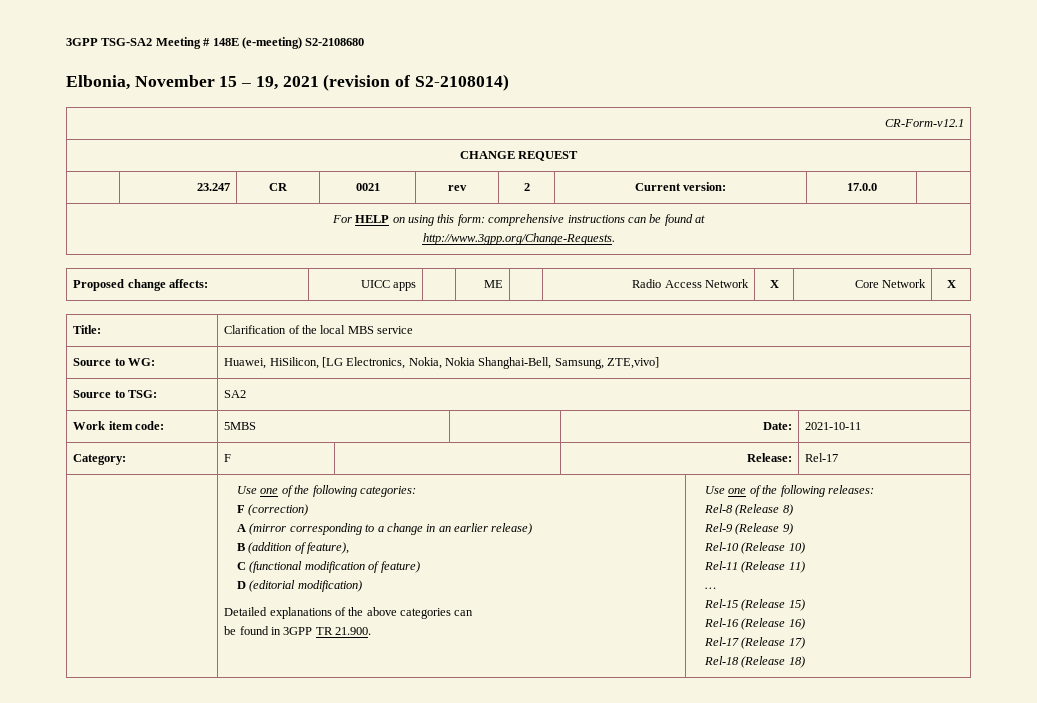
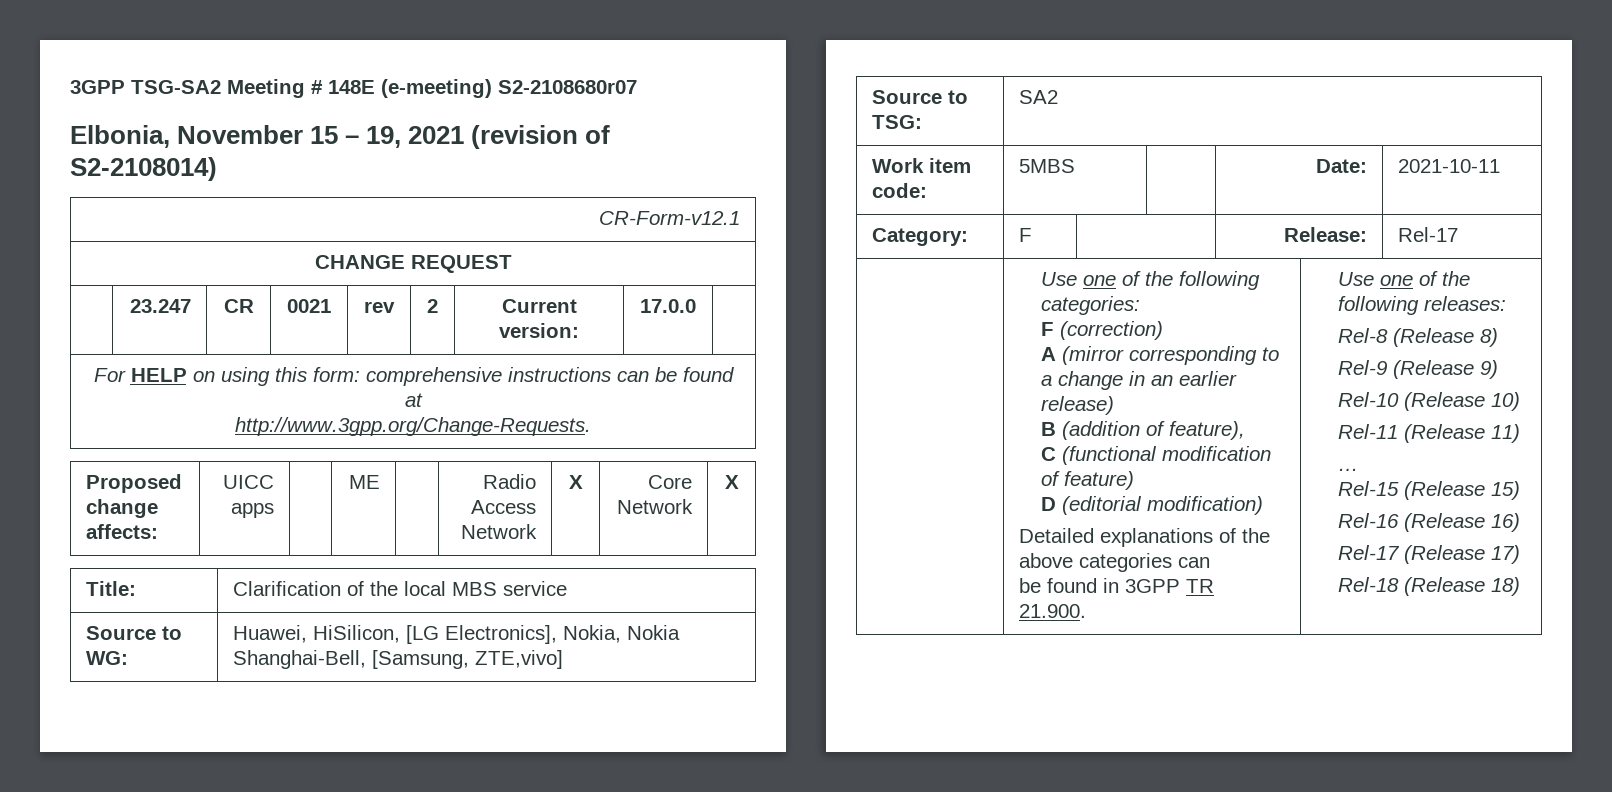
[305,38,365,46] S2-2108680 -> [498,80,637,94] S2-2108680r07
[346,357,406,369] Electronics, -> [445,625,558,644] Electronics],
[554,358,604,369] Samsung, -> [372,650,470,669] [Samsung,

